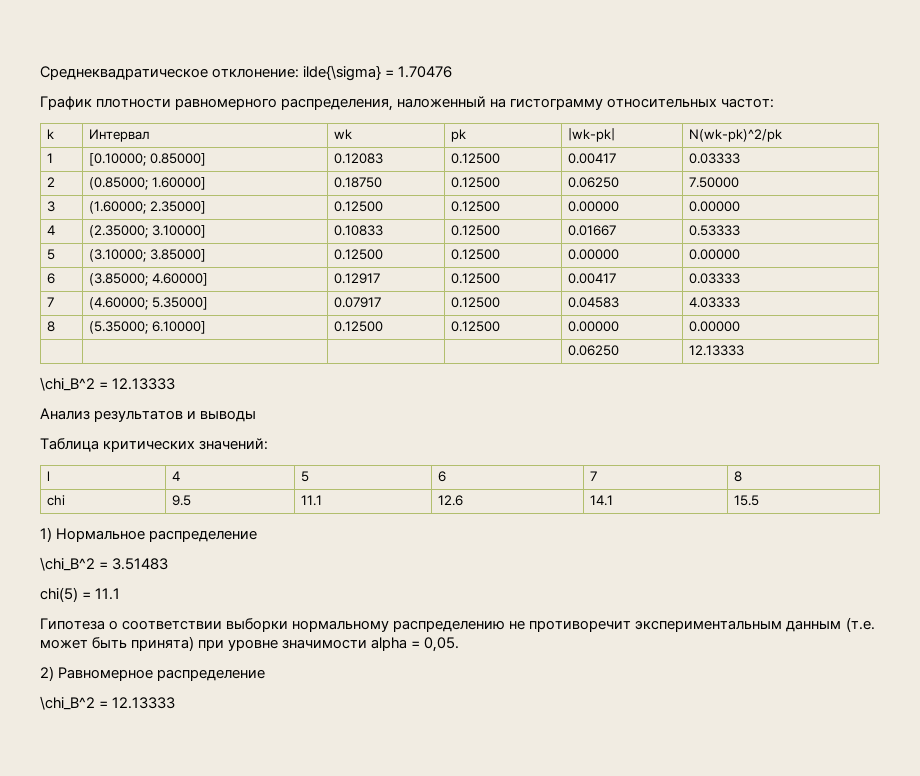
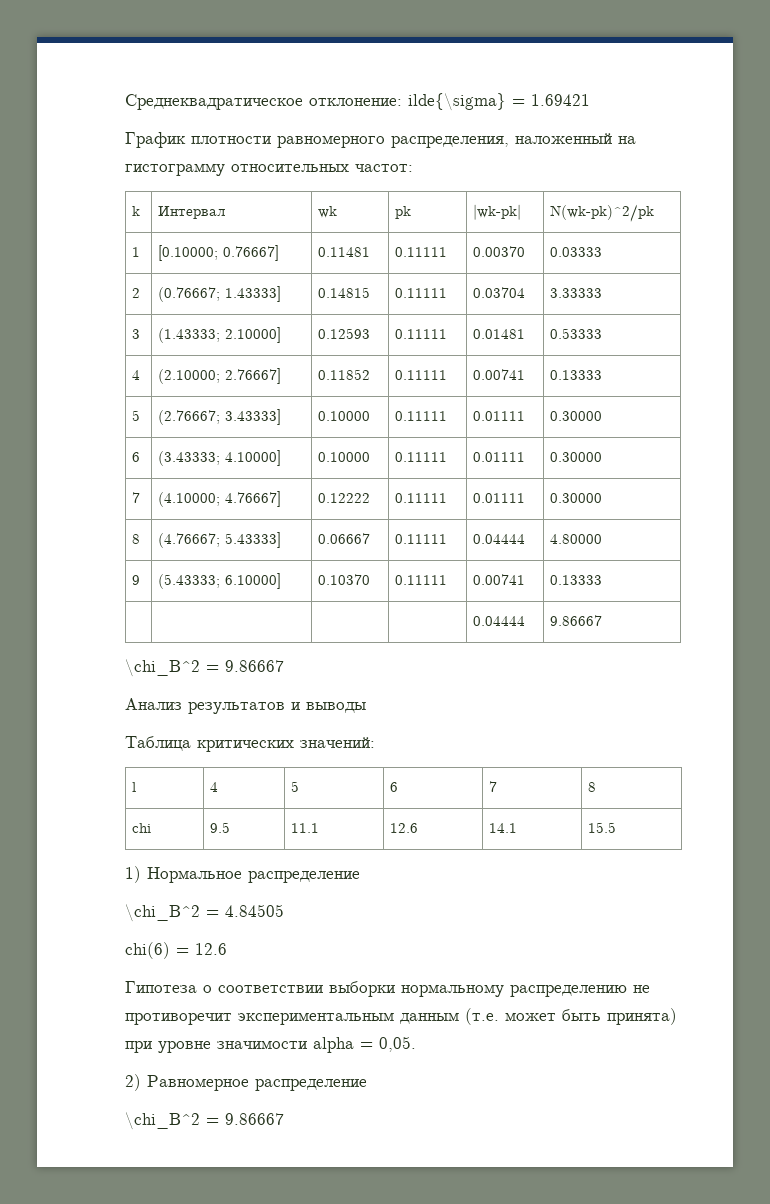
[398,66,453,78] 1.70476 -> [531,94,590,106] 1.69421
[149,153,206,166] [334,153,384,164] [451,153,501,164] [568,153,617,164] [689,153,741,164] [47,177,56,187] [89,177,206,190] [334,177,383,188] [451,177,501,188] [568,177,620,188] [689,177,740,188] [47,201,56,212] [89,201,206,214] [334,201,384,212] [451,201,501,212] [568,201,620,212] [689,201,741,212] [47,225,56,235] [89,225,206,238] [334,225,384,236] [451,225,501,236] [568,225,617,236] [689,225,741,236] [47,249,56,260] [89,249,206,262] [334,249,384,260] [451,249,501,260] [568,249,620,260] [689,249,741,260] [47,273,56,284] [89,273,208,286] [334,273,381,284] [451,273,501,284] [568,273,617,284] [689,273,741,284] [47,297,55,307] [89,297,208,310] [334,297,382,308] [451,297,501,308] [568,297,620,308] [689,297,741,308] [47,321,56,332] [89,321,206,334] [334,321,384,332] [451,321,501,332] [568,321,620,332] [689,321,741,332] [568,345,620,356] [689,345,745,356] [40,377,176,391] 0.85000] | 0.12083 | 0.12500 | 0.00417 | 0.03333 // 2 | (0.85000; 1.60000] | 0.18750 | 0.12500 | 0.06250 | 7.50000 // 3 | (1.60000; 2.35000] | 0.12500 | 0.12500 | 0.00000 | 0.00000 // 4 | (2.35000; 3.10000] | 0.10833 | 0.12500 | 0.01667 | 0.53333 // 5 | (3.10000; 3.85000] | 0.12500 | 0.12500 | 0.00000 | 0.00000 // 6 | (3.85000; 4.60000] | 0.12917 | 0.12500 | 0.00417 | 0.03333 // 7 | (4.60000; 5.35000] | 0.07917 | 0.12500 | 0.04583 | 4.03333 // 8 | (5.35000; 6.10000] | 0.12500 | 0.12500 | 0.00000 | 0.00000 // | | | | 0.06250 | 12.13333 // \chi_B^2 = 12.13333 -> [222,245,279,261] [317,247,370,257] [394,247,447,257] [472,246,525,257] [549,247,602,257] [131,288,140,298] [157,286,281,302] [317,287,370,298] [394,288,447,298] [472,287,525,298] [549,288,602,298] [131,329,140,339] [157,327,281,343] [317,328,370,339] [394,329,447,339] [472,329,525,339] [549,328,602,339] [131,370,140,380] [157,368,281,384] [317,369,370,380] [394,370,447,380] [472,369,525,380] [549,370,602,380] [131,410,140,421] [157,409,281,425] [317,411,370,421] [394,411,447,421] [472,411,525,421] [549,411,602,421] [131,452,140,462] [157,450,281,466] [317,452,370,462] [394,452,447,462] [472,452,525,462] [549,452,602,462] [131,492,140,503] [157,491,281,507] [317,493,370,503] [394,493,447,503] [472,493,525,503] [549,493,602,503] [131,534,140,544] [157,532,281,548] [317,533,370,544] [394,534,447,544] [472,534,525,544] [549,534,602,544] [131,575,140,585] [157,573,281,589] [317,574,370,585] [394,575,447,585] [472,574,525,585] [549,575,602,585] [472,616,525,626] [549,615,602,626] [125,659,284,677] 0.76667] | 0.11481 | 0.11111 | 0.00370 | 0.03333 // 2 | (0.76667; 1.43333] | 0.14815 | 0.11111 | 0.03704 | 3.33333 // 3 | (1.43333; 2.10000] | 0.12593 | 0.11111 | 0.01481 | 0.53333 // 4 | (2.10000; 2.76667] | 0.11852 | 0.11111 | 0.00741 | 0.13333 // 5 | (2.76667; 3.43333] | 0.10000 | 0.11111 | 0.01111 | 0.30000 // 6 | (3.43333; 4.10000] | 0.10000 | 0.11111 | 0.01111 | 0.30000 // 7 | (4.10000; 4.76667] | 0.12222 | 0.11111 | 0.01111 | 0.30000 // 8 | (4.76667; 5.43333] | 0.06667 | 0.11111 | 0.04444 | 4.80000 // 9 | (5.43333; 6.10000] | 0.10370 | 0.11111 | 0.00741 | 0.13333 // | | | | 0.04444 | 9.86667 // \chi_B^2 = 9.86667
[112,558,169,570] [40,587,121,602] 3.51483 // chi(5) = 11.1 -> [225,904,284,917] [125,942,227,959] 4.84505 // chi(6) = 12.6
[112,697,176,709] 12.13333 -> [225,1113,284,1125] 9.86667

